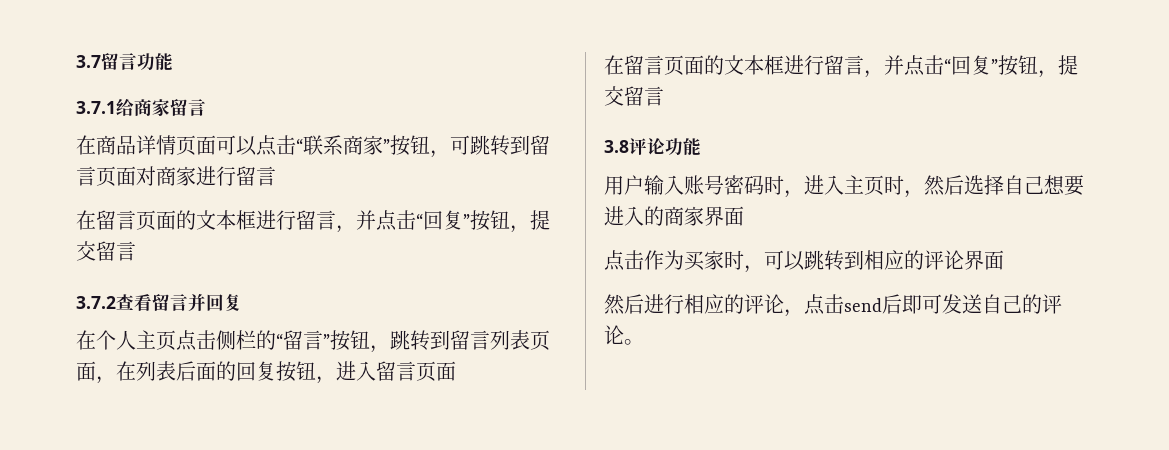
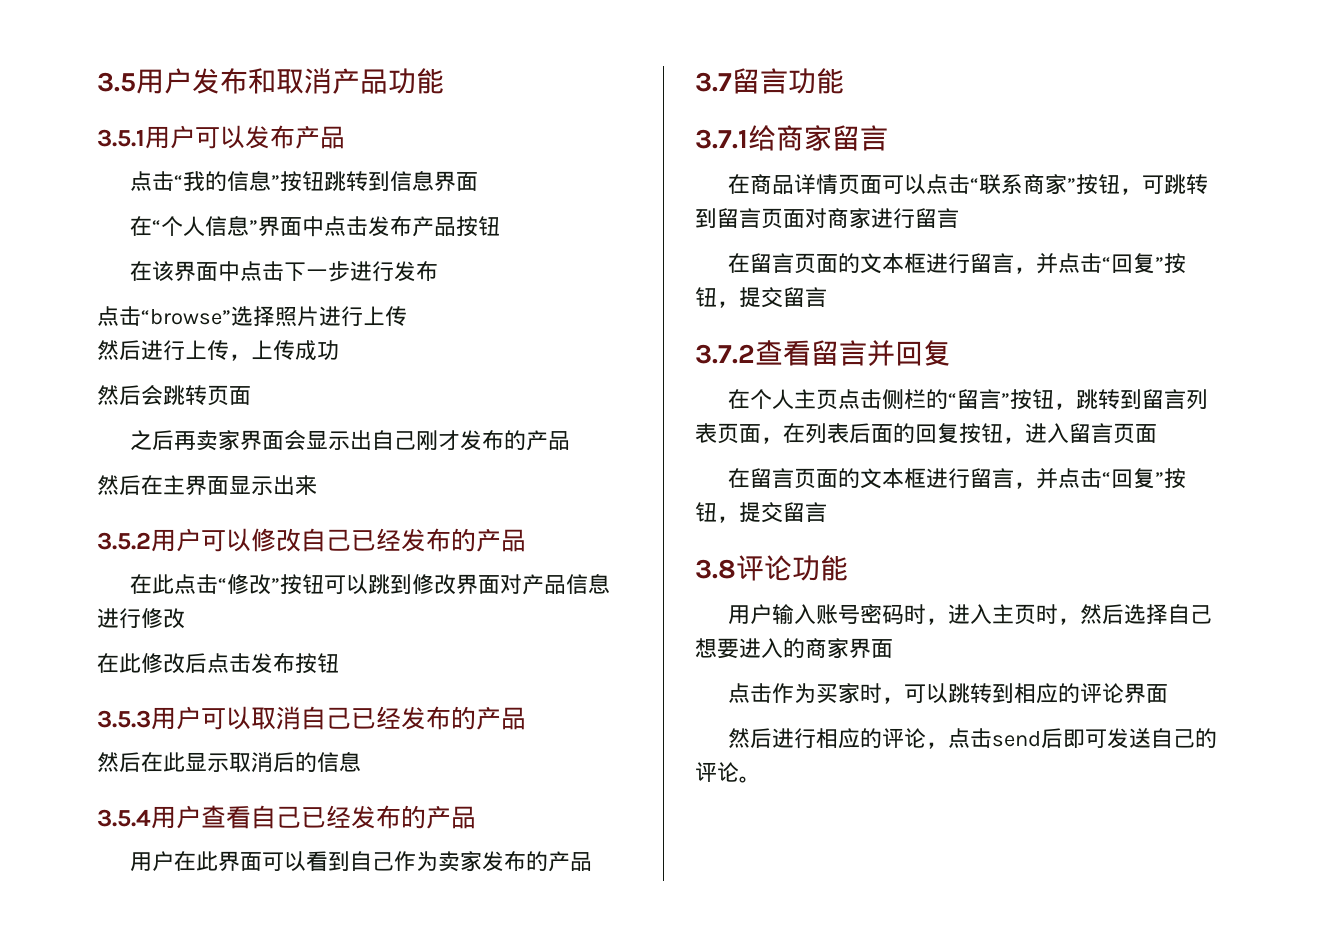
(76, 61) none -> [97,68,444,94] [97,125,345,149] [130,170,479,192] [130,215,501,237] [130,261,439,282] [97,306,407,327] [97,340,339,361] [97,385,251,406] [130,430,571,451] [97,475,317,495] [97,528,526,552] [130,573,611,595] [97,608,185,629] [97,653,339,674] [97,706,526,730] [97,751,361,772] [97,805,476,829] [130,851,593,872] 3.5用户发布和取消产品功能 // 3.5.1用户可以发布产品 // 点击“我的信息”按钮跳转到信息界面 // 在“个人信息”界面中点击发布产品按钮 // 在该界面中点击下一步进行发布 // 点击“browse”选择照片进行上传 // 然后进行上传，上传成功 // 然后会跳转页面 // 之后再卖家界面会显示出自己刚才发布的产品 // 然后在主界面显示出来 // 3.5.2用户可以修改自己已经发布的产品 // 在此点击“修改”按钮可以跳到修改界面对产品信息进行修改 // 在此修改后点击发布按钮 // 3.5.3用户可以取消自己已经发布的产品 // 然后在此显示取消后的信息 // 3.5.4用户查看自己已经发布的产品 // 用户在此界面可以看到自己作为卖家发布的产品 //

